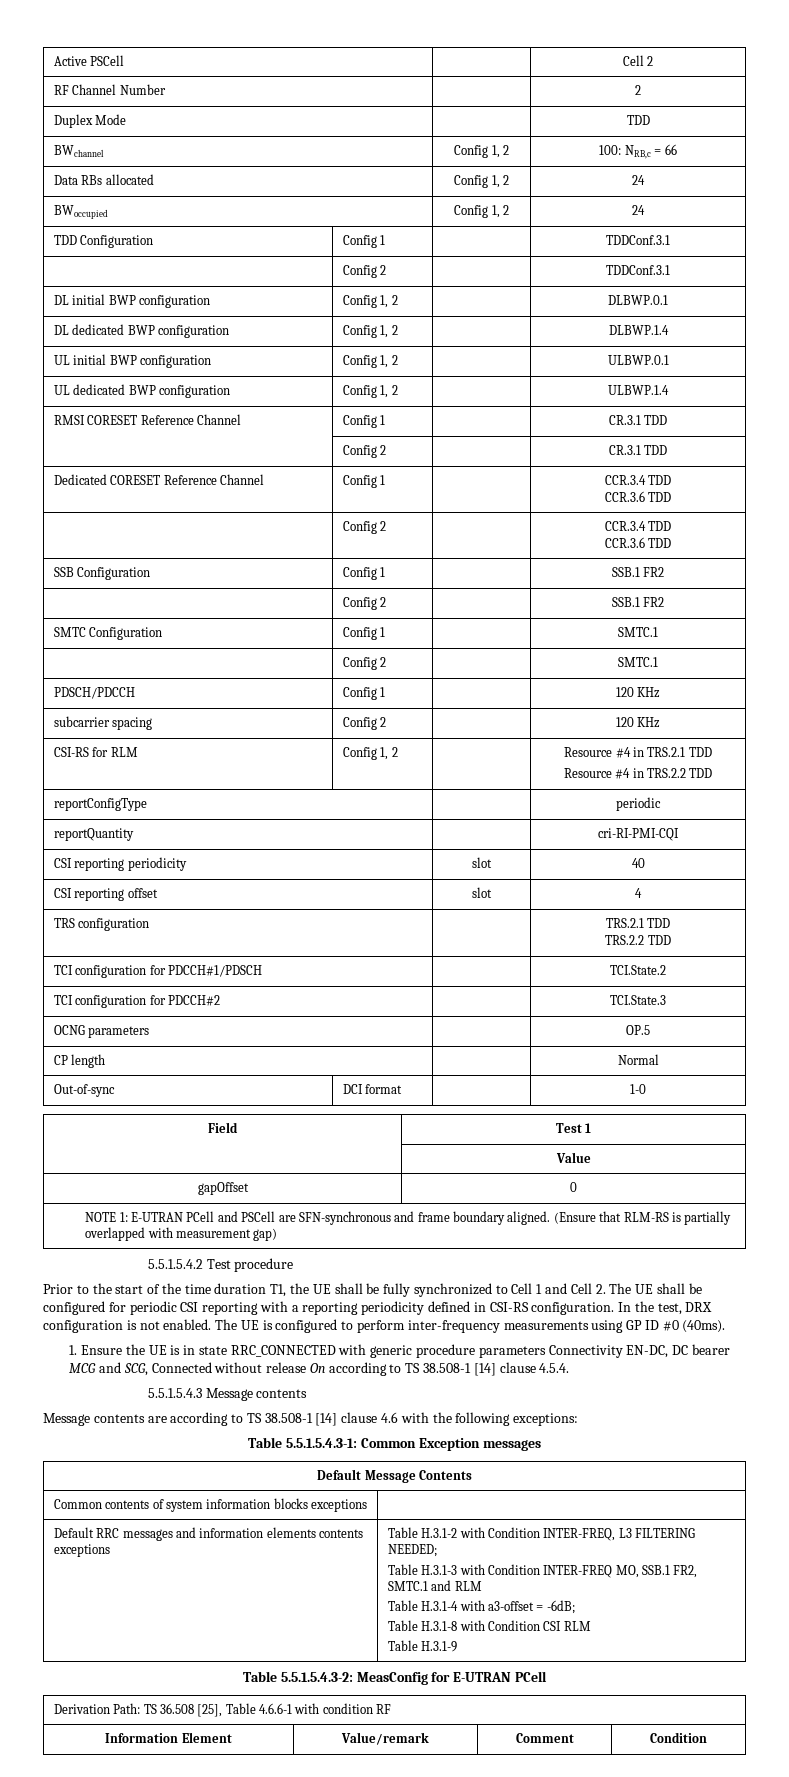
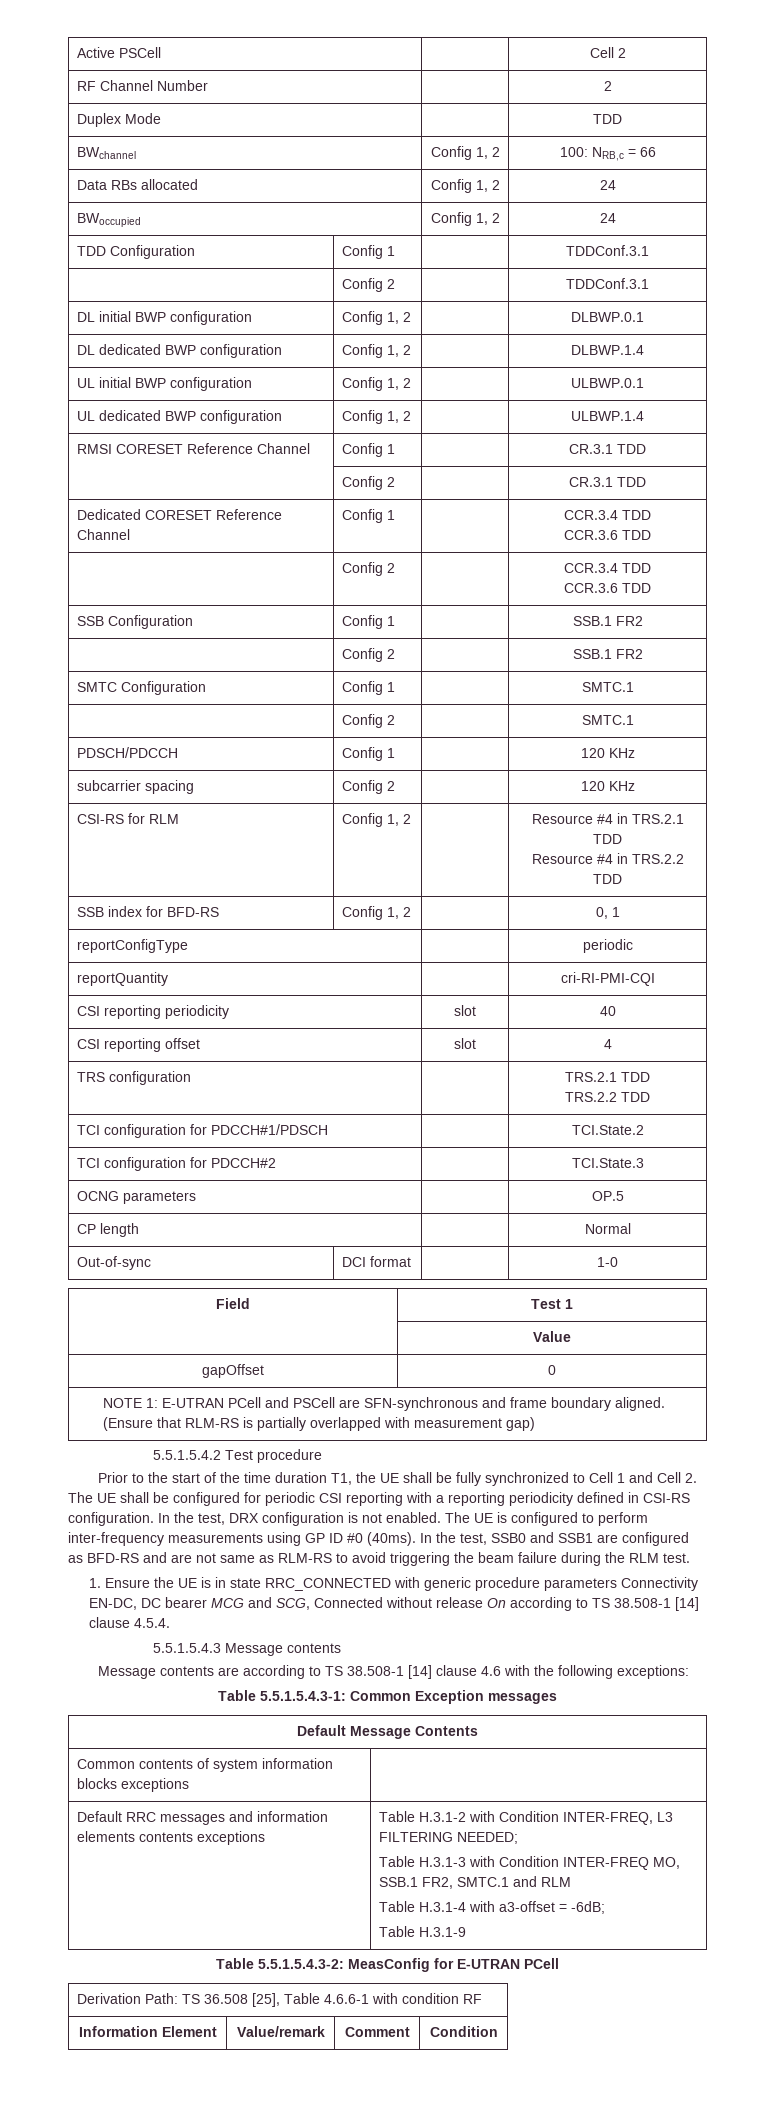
(713, 773) none -> [77,906,220,917] [342,906,412,920] [595,907,620,919] // SSB index for BFD-RS | Config 1, 2 | | 0, 1
(726, 1326) none -> [420,1532,689,1546] [68,1552,690,1566] In the test, SSB0 and SSB1 are configured as BFD-RS and are not same as RLM-RS to avoid triggering the beam failure during the RLM test.
[387,1620,591,1631] // Table H.3.1-8 with Condition CSI RLM -> (606, 1907) none

